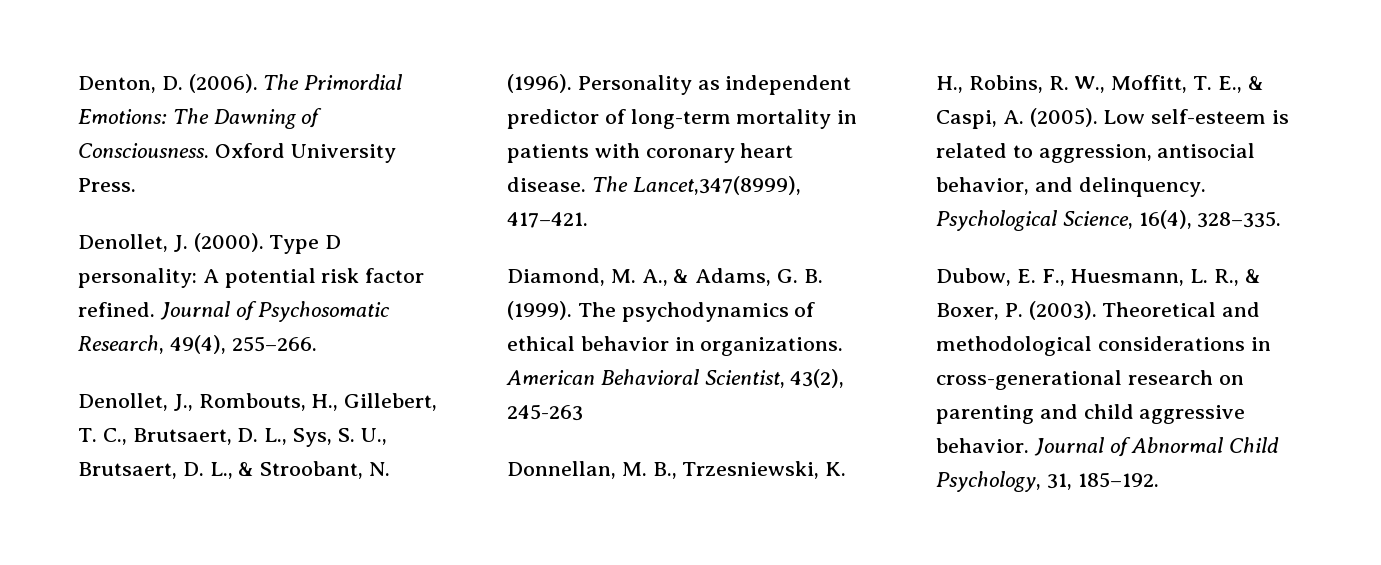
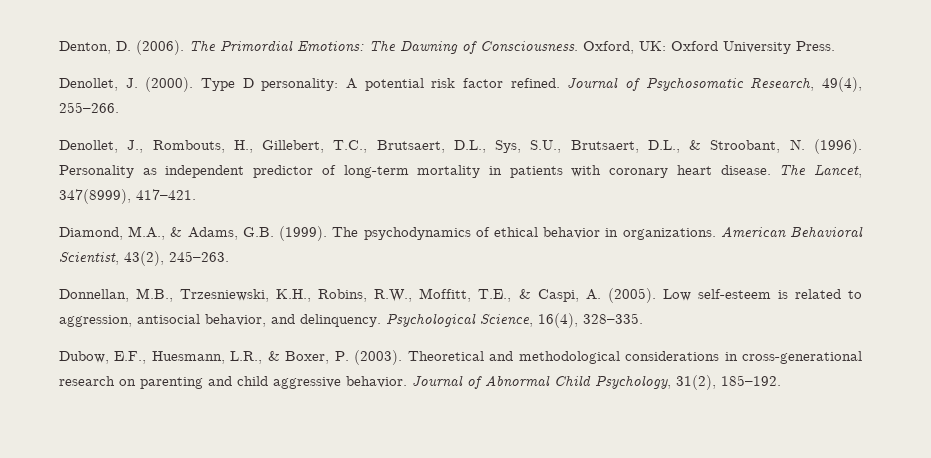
(209, 150) none -> [583,41,666,54] Oxford, UK:
[78,428,387,447] [78,462,233,479] T. C., Brutsaert, D. L., Sys, S. U., Brutsaert, D. L., -> [333,140,680,153] T.C., Brutsaert, D.L., Sys, S.U., Brutsaert, D.L.,
[632,176,801,195] Lancet,347(8999), -> [813,165,862,178] [59,189,131,204] Lancet, 347(8999),
[610,268,823,286] M. A., & Adams, G. B. -> [128,226,274,240] M.A., & Adams, G.B.
[507,404,583,421] 245-263 -> [169,251,229,262] 245–263.
[621,461,847,479] [936,75,1242,93] M. B., Trzesniewski, K. H., Robins, R. W., Moffitt, T. E., -> [136,288,512,302] M.B., Trzesniewski, K.H., Robins, R.W., Moffitt, T.E.,
[1016,269,1240,286] E. F., Huesmann, L. R., -> [114,351,263,364] E.F., Huesmann, L.R.,
[1046,473,1072,490] 31, -> [676,375,716,390] 31(2),

